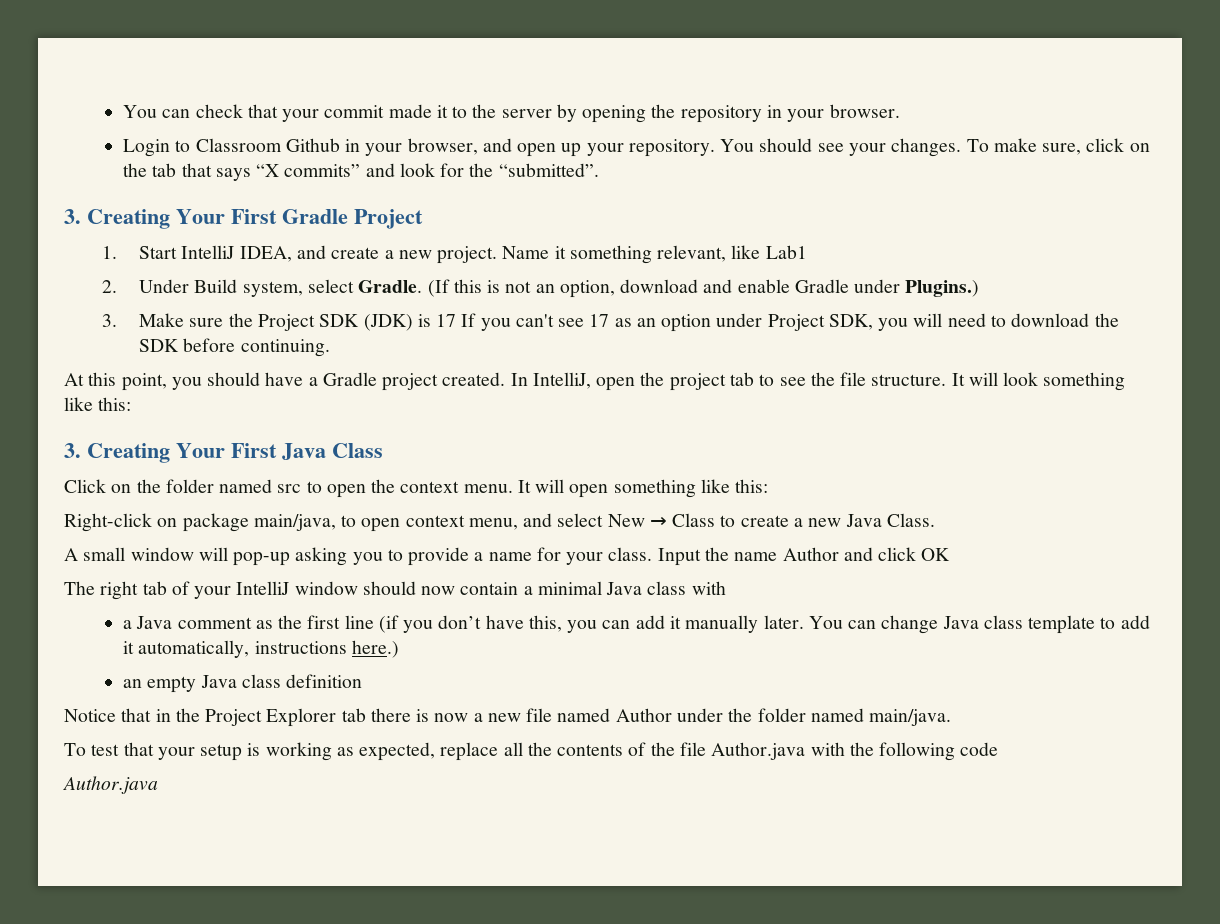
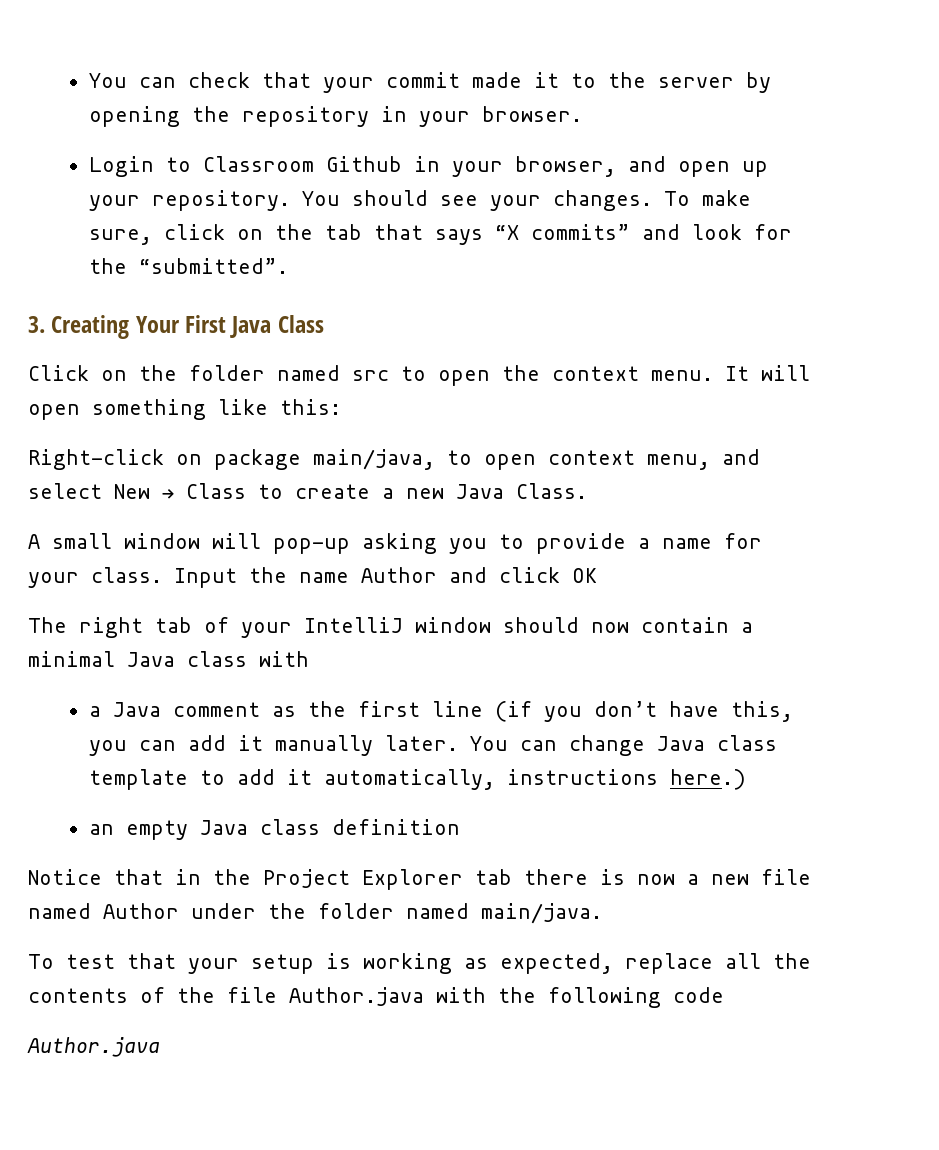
[64,209,423,229] [101,245,807,264] [101,279,980,298] [101,313,1119,332] [139,338,330,357] [64,372,1126,391] [64,397,132,411] // 3. Creating Your First Gradle Project // 1. Start IntelliJ IDEA, and create a new project. Name it something relevant, like Lab1 // 2. Under Build system, select Gradle. (If this is not an option, download and enable Gradle under Plugins.) // 3. Make sure the Project SDK (JDK) is 17 If you can't see 17 as an option under Project SDK, you will need to download the SDK before continuing. // At this point, you should have a Gradle project created. In IntelliJ, open the project tab to see the file structure. It will look something like this: -> (289, 266) none

